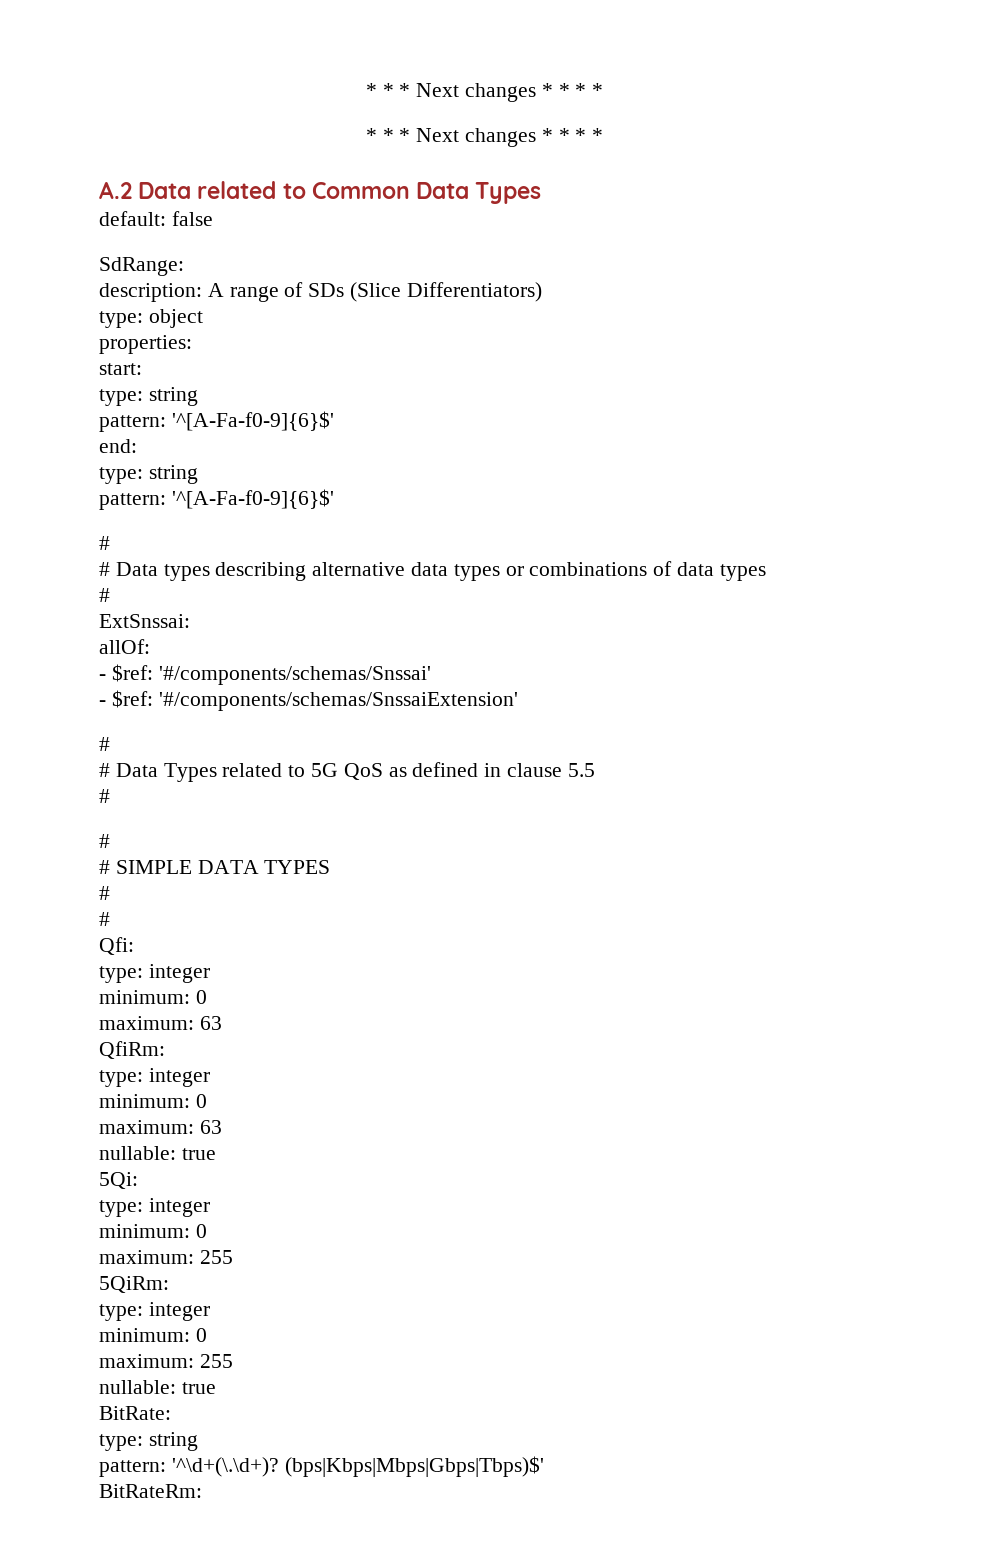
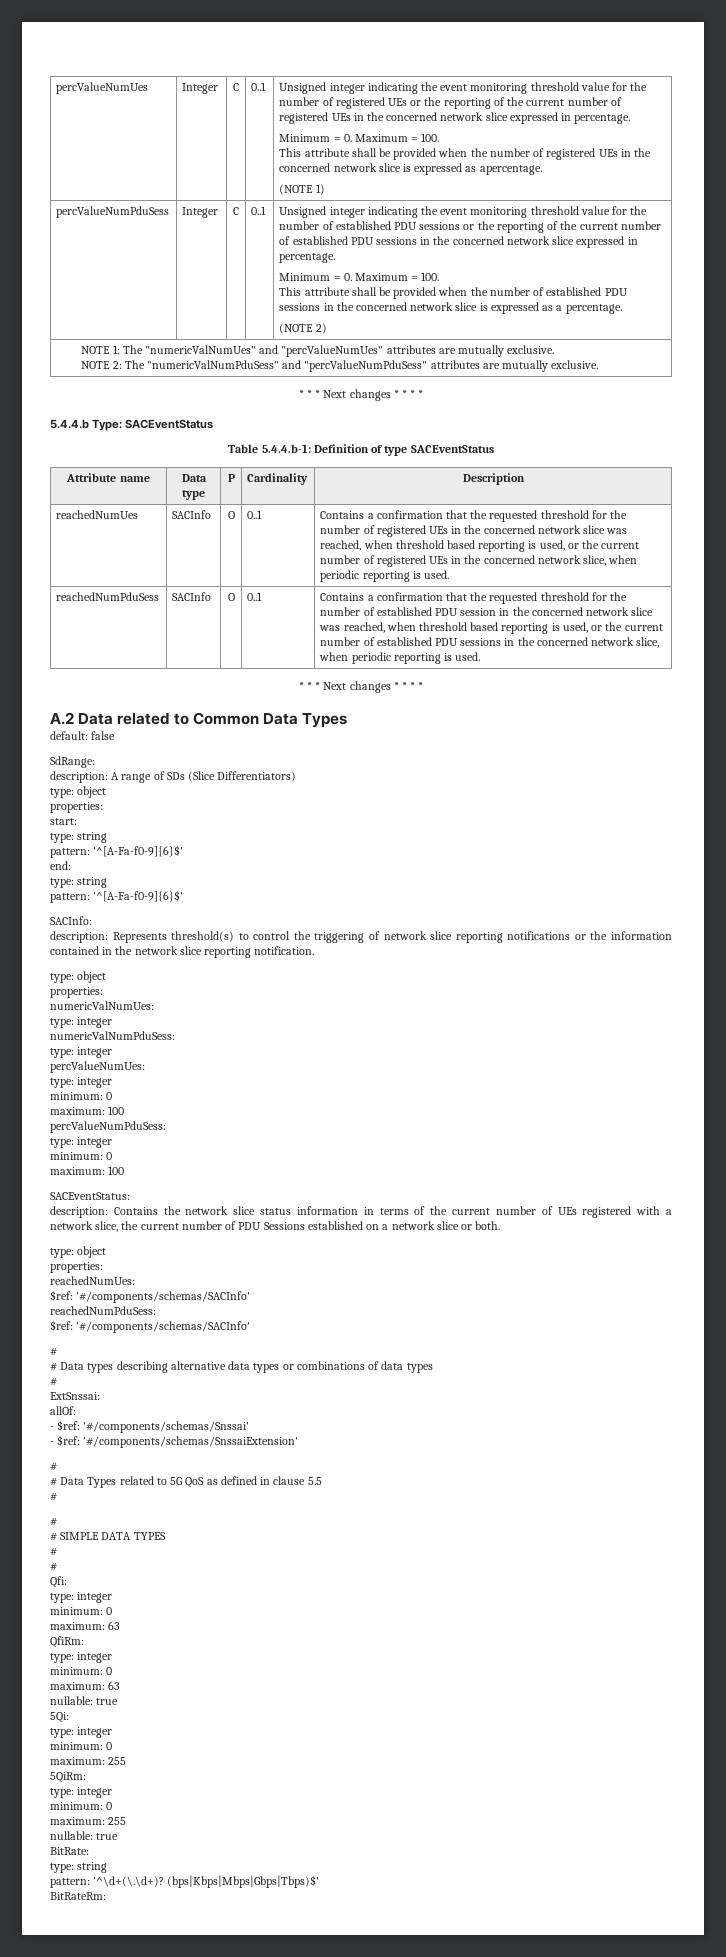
[365,83,604,102] * * * Next changes * * * * -> [56,82,149,94] [182,83,219,94] [233,83,239,91] [251,82,267,91] [279,82,648,94] [279,97,622,109] [279,112,631,124] [279,133,440,142] [279,148,652,160] [279,163,542,175] [279,184,325,195] [56,206,170,218] [182,207,219,218] [233,207,239,215] [251,206,267,215] [279,206,648,218] [279,221,661,233] [279,236,638,248] [279,253,336,263] [279,272,440,281] [279,287,628,299] [279,302,622,314] [279,323,327,334] [81,345,555,357] [81,360,599,372] [298,389,424,401] [50,419,214,431] [228,444,494,456] [66,473,150,482] [181,474,207,482] [182,490,205,500] [227,474,235,482] [247,473,309,485] [462,473,525,485] [56,510,139,519] [172,510,212,519] [227,511,235,519] [247,510,263,519] [320,510,628,522] [320,525,628,537] [320,540,640,552] [320,555,638,567] [320,570,449,582] [56,592,160,601] [172,592,212,601] [227,593,235,601] [247,592,263,601] [320,592,628,604] [320,607,654,616] [319,622,663,634] [320,637,660,648] [319,652,481,664] percValueNumUes | Integer | C | 0..1 | Unsigned integer indicating the event monitoring threshold value for the number of registered UEs or the reporting of the current number of registered UEs in the concerned network slice expressed in percentage. // Minimum = 0. Maximum = 100. // This attribute shall be provided when the number of registered UEs in the concerned network slice is expressed as apercentage. // (NOTE 1) // percValueNumPduSess | Integer | C | 0..1 | Unsigned integer indicating the event monitoring threshold value for the number of established PDU sessions or the reporting of the current number of established PDU sessions in the concerned network slice expressed in percentage. // Minimum = 0. Maximum = 100. // This attribute shall be provided when the number of established PDU sessions in the concerned network slice is expressed as a percentage. // (NOTE 2) // NOTE 1: The "numericValNumUes" and "percValueNumUes" attributes are mutually exclusive. // NOTE 2: The "numericValNumPduSess" and "percValueNumPduSess" attributes are mutually exclusive. // * * * Next changes * * * * // 5.4.4.b Type: SACEventStatus // Table 5.4.4.b-1: Definition of type SACEventStatus // Attribute name | Data type | P | Cardinality | Description // reachedNumUes | SACInfo | O | 0..1 | Contains a confirmation that the requested threshold for the number of registered UEs in the concerned network slice was reached, when threshold based reporting is used, or the current number of registered UEs in the concerned network slice, when periodic reporting is used. // reachedNumPduSess | SACInfo | O | 0..1 | Contains a confirmation that the requested threshold for the number of established PDU session in the concerned network slice was reached, when threshold based reporting is used, or the current number of established PDU sessions in the concerned network slice, when periodic reporting is used.
(334, 499) none -> [50,916,92,925] [50,931,672,943] [50,946,315,958] [50,971,107,983] [50,987,103,998] [50,1001,154,1010] [50,1017,113,1028] [50,1031,175,1040] [50,1047,113,1058] [50,1061,145,1073] [50,1077,113,1088] [50,1092,113,1100] [50,1106,125,1115] [50,1121,166,1133] [50,1137,113,1148] [50,1152,113,1160] [50,1166,125,1175] [50,1192,130,1200] [50,1206,672,1218] [50,1221,501,1232] [50,1246,107,1258] [50,1262,103,1273] [50,1276,135,1285] [50,1290,251,1303] [50,1306,156,1315] [50,1320,251,1333] // SACInfo: // description: Represents threshold(s) to control the triggering of network slice reporting notifications or the information contained in the network slice reporting notification. // type: object // properties: // numericValNumUes: // type: integer // numericValNumPduSess: // type: integer // percValueNumUes: // type: integer // minimum: 0 // maximum: 100 // percValueNumPduSess: // type: integer // minimum: 0 // maximum: 100 // SACEventStatus: // description: Contains the network slice status information in terms of the current number of UEs registered with a network slice, the current number of PDU Sessions established on a network slice or both. // type: object // properties: // reachedNumUes: // $ref: '#/components/schemas/SACInfo' // reachedNumPduSess: // $ref: '#/components/schemas/SACInfo'

